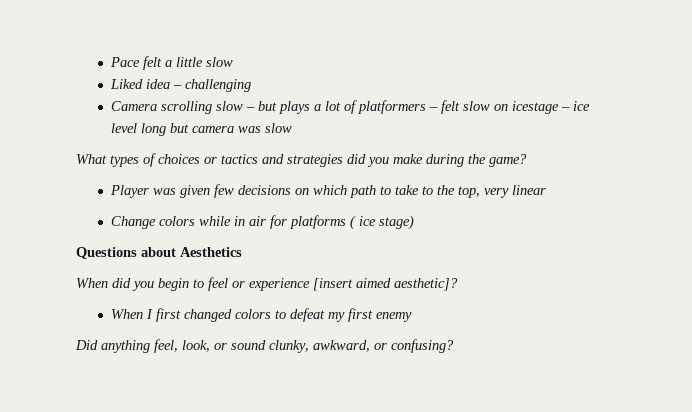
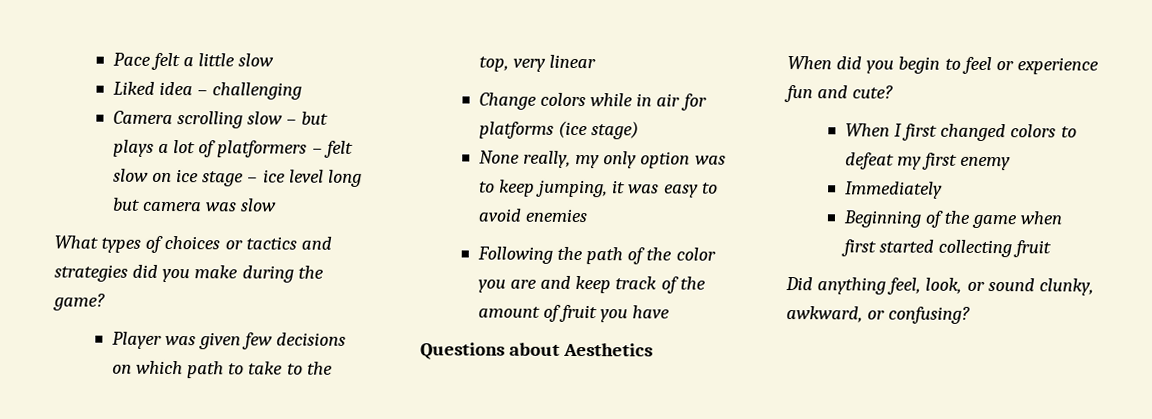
[511,101,559,114] icestage -> [176,169,245,187] ice stage
[349,215,376,230] ( ice -> [558,120,589,139] (ice
(414, 222) none -> [478,150,726,169] [478,179,718,198] [477,208,589,223] [476,246,716,265] [477,275,706,294] [477,304,671,323] // None really, my only option was to keep jumping, it was easy to avoid enemies // Following the path of the color you are and keep track of the amount of fruit you have
[313,278,458,291] [insert aimed aesthetic]? -> [784,85,894,103] fun and cute?
(412, 317) none -> [844,181,943,199] [842,210,1063,229] [840,239,1052,258] // Immediately // Beginning of the game when first started collecting fruit

